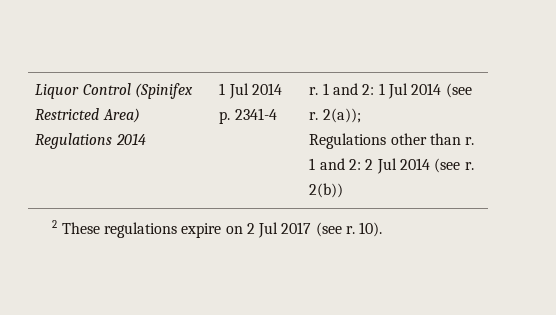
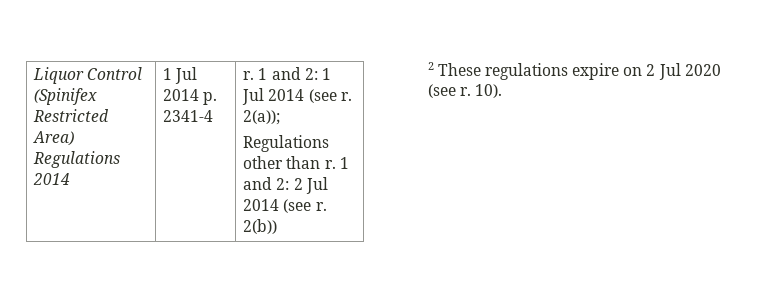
[281,222,312,234] 2017 -> [684,64,721,76] 2020

